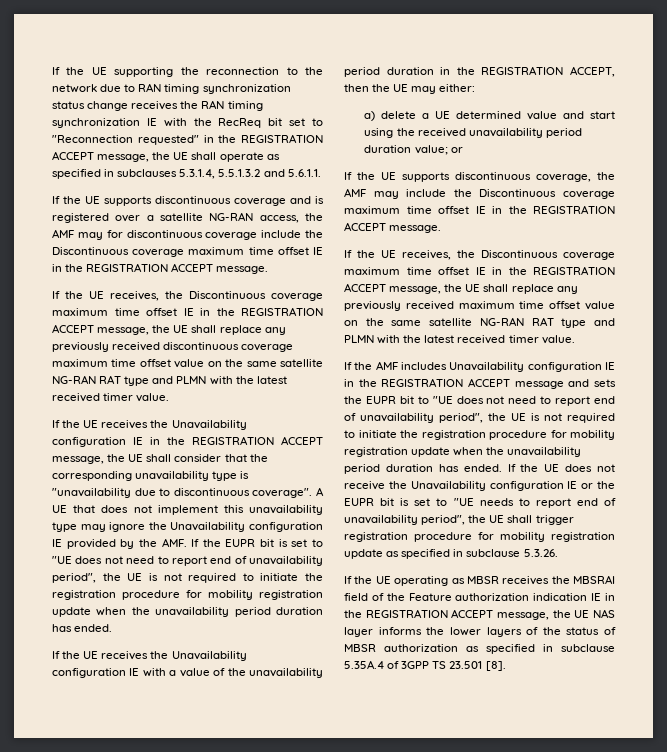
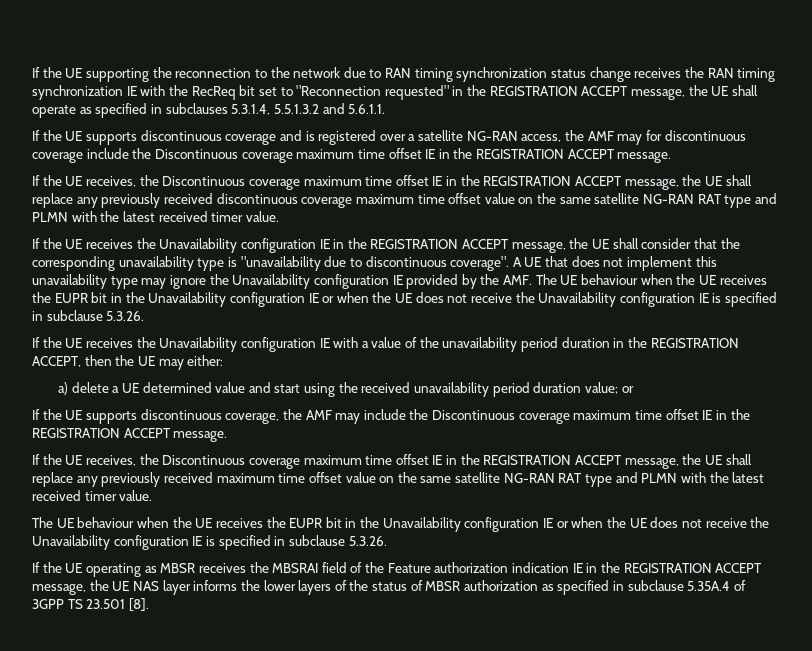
[191,539,323,547] [52,556,323,566] [52,573,323,583] [52,590,323,600] [52,607,323,617] [52,624,113,632] If the EUPR bit is set to "UE does not need to report end of unavailability period", the UE is not required to initiate the registration procedure for mobility registration update when the unavailability period duration has ended. -> [535,274,767,285] [32,292,777,307] [32,310,145,321] The UE behaviour when the UE receives the EUPR bit in the Unavailability configuration IE or when the UE does not receive the Unavailability configuration IE is specified in subclause 5.3.26.
[344,361,615,372] [344,378,616,389] [344,396,615,406] [344,413,615,423] [344,430,615,440] [344,447,582,457] [344,464,615,474] [344,481,615,491] [344,498,616,508] [344,515,574,525] [344,532,615,542] [344,549,400,559] If the AMF includes Unavailability configuration IE in the REGISTRATION ACCEPT message and sets the EUPR bit to "UE does not need to report end of unavailability period", the UE is not required to initiate the registration procedure for mobility registration update when the unavailability period duration has ended. If the UE does not receive the Unavailability configuration IE or the EUPR bit is set to "UE needs to report end of unavailability period", the UE shall trigger registration procedure for mobility registration update as -> [32,517,770,532] [32,535,215,550] The UE behaviour when the UE receives the EUPR bit in the Unavailability configuration IE or when the UE does not receive the Unavailability configuration IE is

